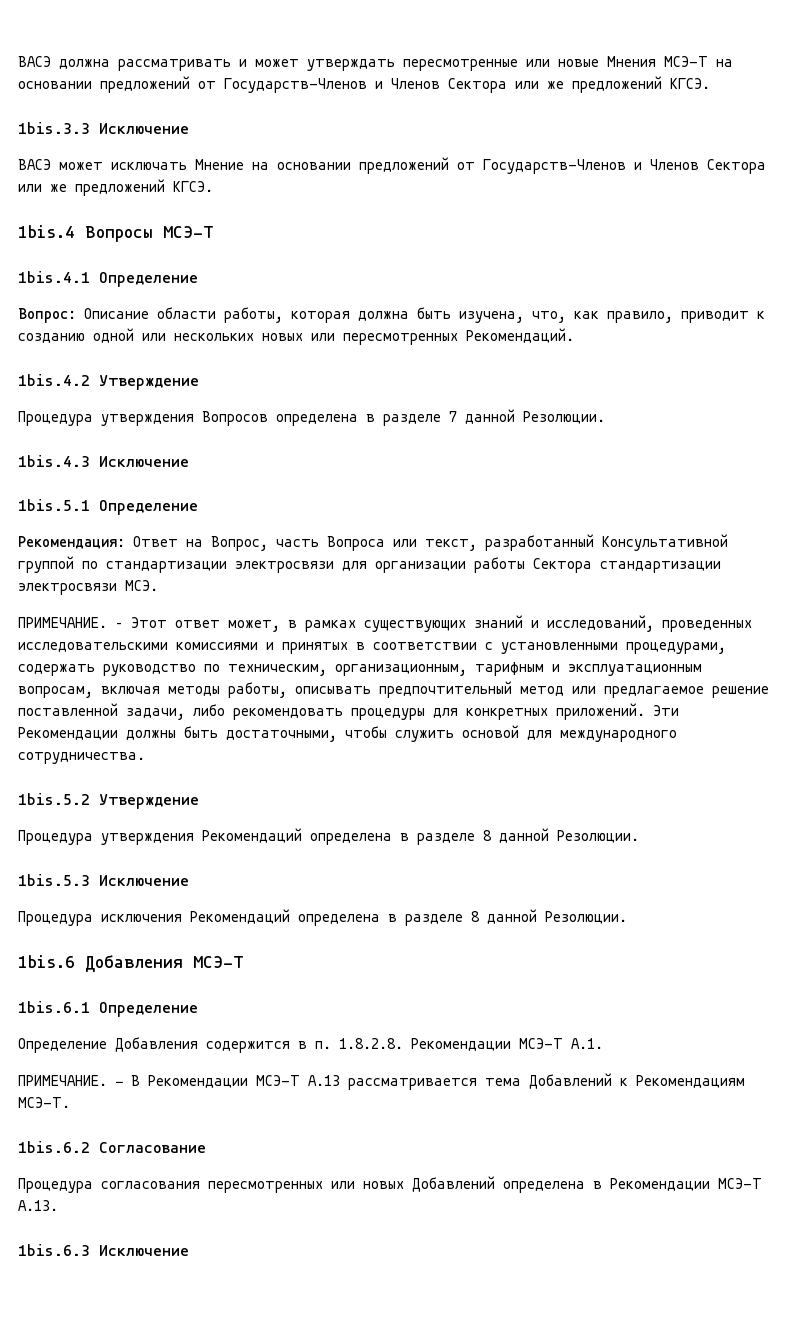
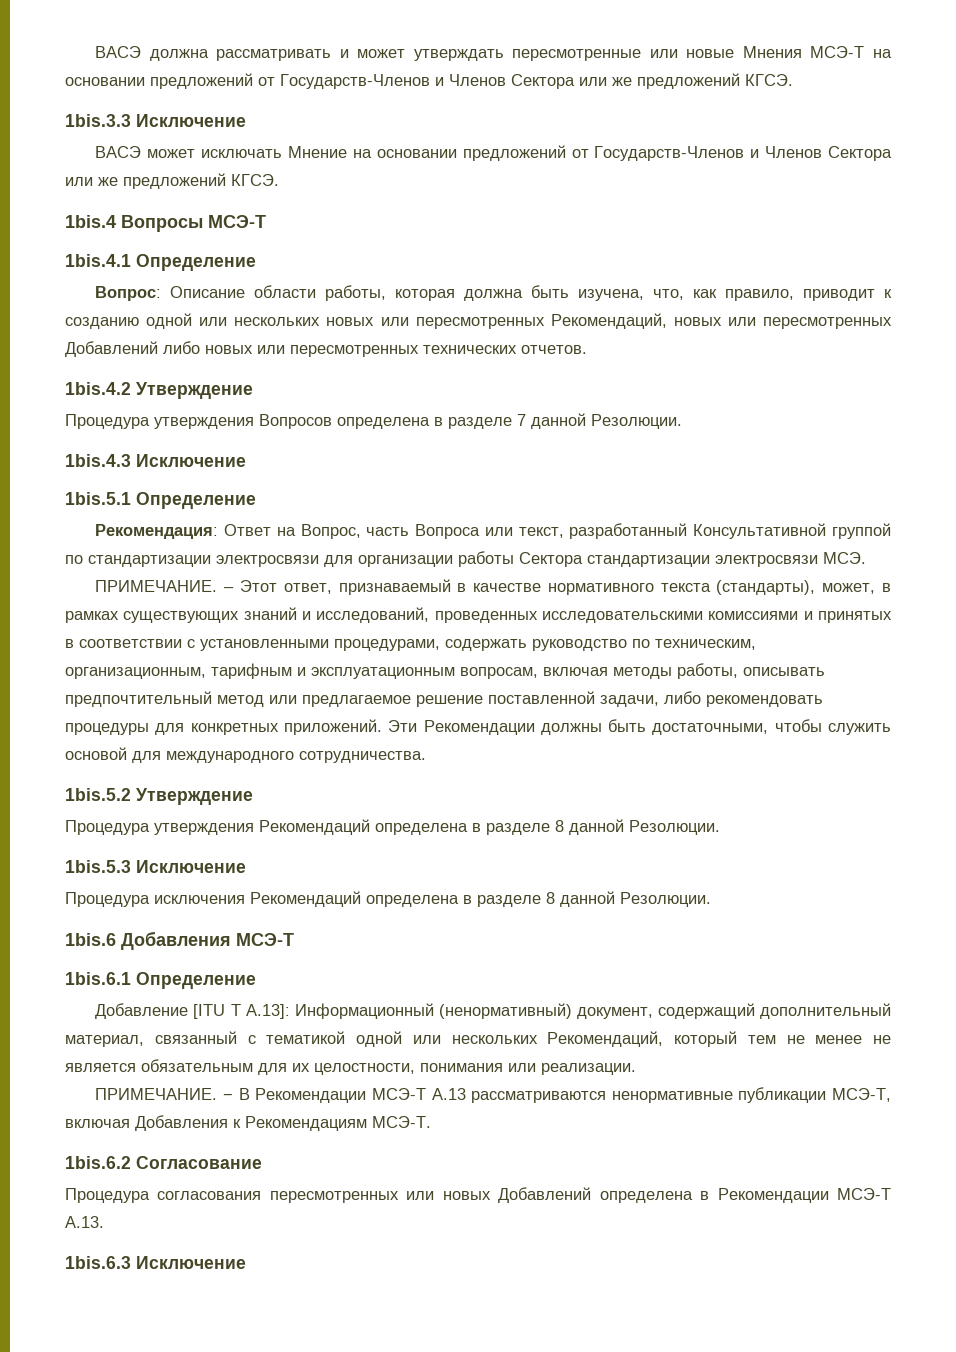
[466,328,574,343] Рекомендаций. -> [550,313,893,329] [65,341,587,357] Рекомендаций, новых или пересмотренных Добавлений либо новых или пересмотренных технических отчетов.
[175,620,220,628] ответ -> [283,579,816,595] ответ, признаваемый в качестве нормативного текста (стандарты),
[18,1037,603,1053] Определение Добавления содержится в п. 1.8.2.8. Рекомендации МСЭ-Т А.1. -> [95,1003,891,1019] [65,1031,891,1047] [65,1059,636,1075] Добавление [ITU T A.13]: Информационный (ненормативный) документ, содержащий дополнительный материал, связанный с тематикой одной или нескольких Рекомендаций, который тем не менее не является обязательным для их целостности, понимания или реализации.
[348,1073,612,1090] рассматривается тема Добавлений -> [471,1087,891,1103] [65,1115,228,1131] рассматриваются ненормативные публикации МСЭ-Т, включая Добавления

